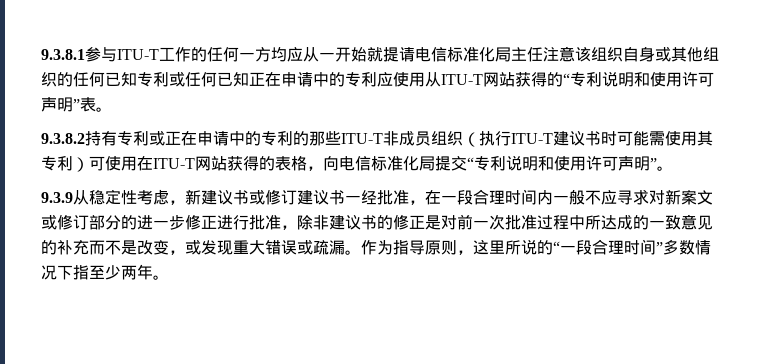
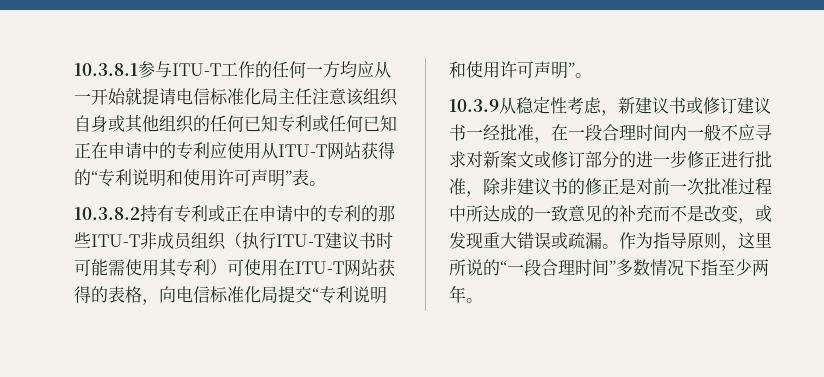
[41,49,85,60] 9.3.8.1 -> [74,63,138,76] 10.3.8.1
[41,133,85,144] 9.3.8.2 -> [74,207,140,220] 10.3.8.2
[41,192,73,203] 9.3.9 -> [449,99,499,112] 10.3.9

